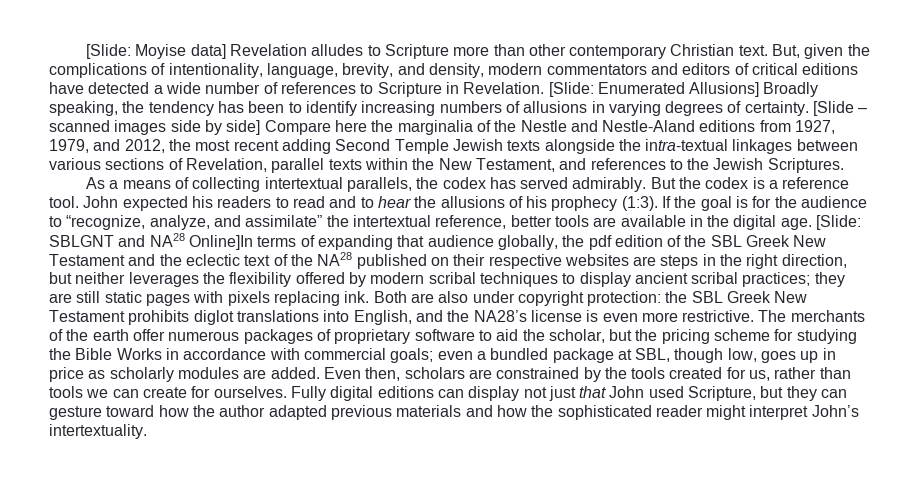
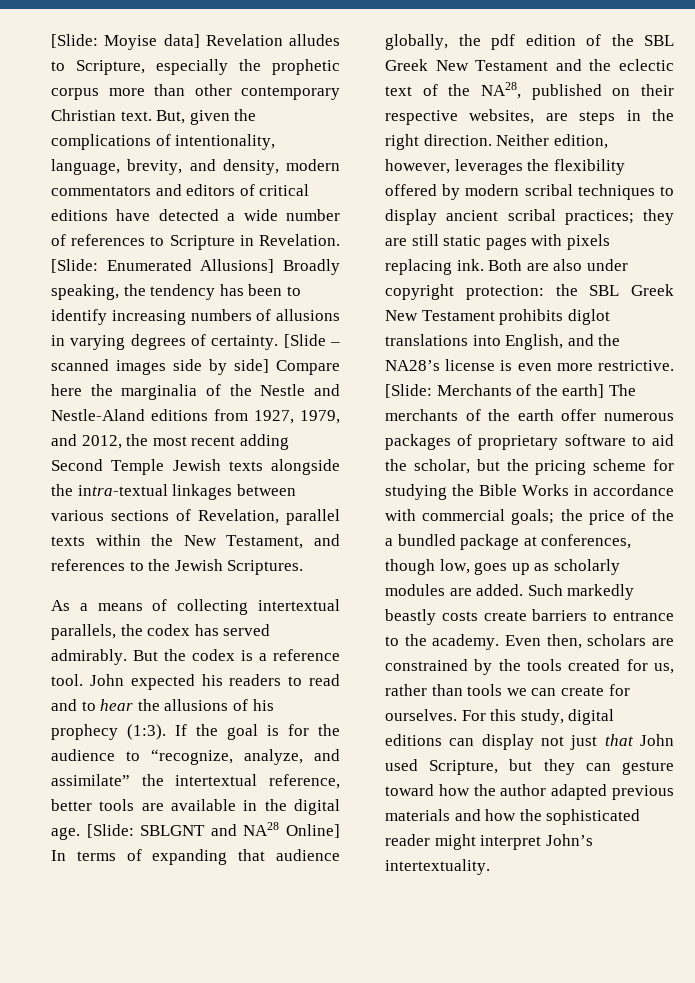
[384,44,449,59] Scripture -> [76,59,340,75] [51,88,99,100] Scripture, especially the prophetic corpus
[188,235,253,250] Online]In -> [286,824,340,838] [51,850,66,861] Online] In
[317,252,353,266] NA28 -> [481,82,521,99] NA28,
[564,254,629,266] websites -> [469,109,535,124] websites,
[781,254,847,268] [49,272,126,284] direction, but neither -> [423,134,608,149] [385,159,450,174] direction. Neither edition, however,
(755, 316) none -> [385,384,605,398] [Slide: Merchants of the earth]
[437,351,473,360] even -> [560,509,674,525] the price of the
[635,348,671,362] SBL, -> [541,534,632,549] conferences,
[822,348,836,360] [49,367,84,382] in price -> (530, 569) none
(320, 373) none -> [527,584,635,600] [385,609,674,625] [385,634,500,650] Such markedly beastly costs create barriers to entrance to the academy.
[290,386,326,401] Fully -> [461,709,564,725] For this study,

